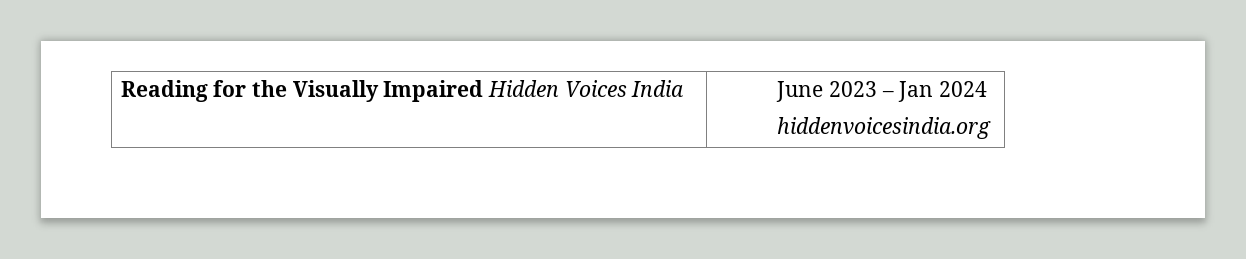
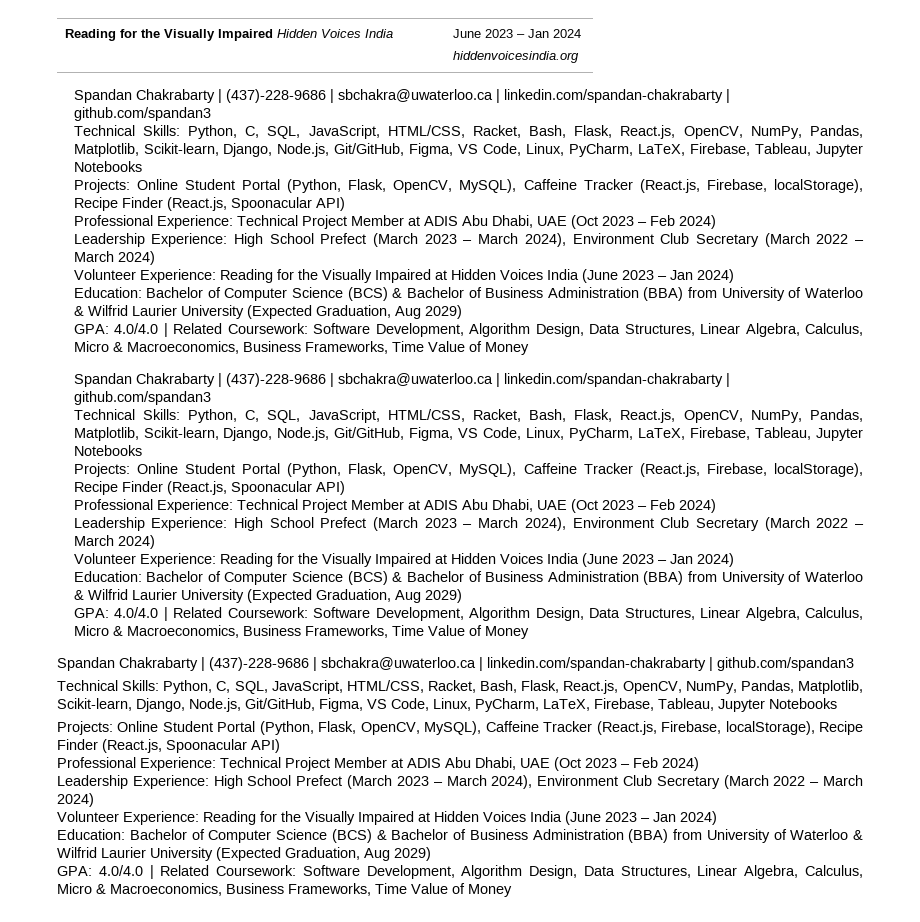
(992, 128) none -> [73,89,730,103] [73,107,211,121] [73,125,863,139] [73,143,864,157] [73,161,142,172] [73,179,863,193] [73,197,345,211] [73,215,716,229] [73,233,865,247] [73,251,155,265] [73,269,734,283] [73,287,863,301] [73,305,462,319] [73,323,864,337] [73,341,529,355] [73,373,730,387] [73,391,211,405] [73,409,863,423] [73,427,864,441] [73,445,142,456] [73,463,863,477] [73,481,345,495] [73,499,716,513] [73,517,865,531] [73,535,155,549] [73,553,734,567] [73,571,863,585] [73,589,462,603] [73,607,864,621] [73,625,529,639] [57,657,854,671] [57,680,863,694] [57,698,837,712] [57,721,863,735] [57,739,280,753] [57,757,699,771] [57,775,863,789] [57,793,94,807] [57,811,717,825] [57,829,863,843] [57,847,431,861] [57,865,863,879] [57,883,512,897] // Spandan Chakrabarty | (437)-228-9686 | sbchakra@uwaterloo.ca | linkedin.com/spandan-chakrabarty | github.com/spandan3 // Technical Skills: Python, C, SQL, JavaScript, HTML/CSS, Racket, Bash, Flask, React.js, OpenCV, NumPy, Pandas, Matplotlib, Scikit-learn, Django, Node.js, Git/GitHub, Figma, VS Code, Linux, PyCharm, LaTeX, Firebase, Tableau, Jupyter Notebooks // Projects: Online Student Portal (Python, Flask, OpenCV, MySQL), Caffeine Tracker (React.js, Firebase, localStorage), Recipe Finder (React.js, Spoonacular API) // Professional Experience: Technical Project Member at ADIS Abu Dhabi, UAE (Oct 2023 – Feb 2024) // Leadership Experience: High School Prefect (March 2023 – March 2024), Environment Club Secretary (March 2022 – March 2024) // Volunteer Experience: Reading for the Visually Impaired at Hidden Voices India (June 2023 – Jan 2024) // Education: Bachelor of Computer Science (BCS) & Bachelor of Business Administration (BBA) from University of Waterloo & Wilfrid Laurier University (Expected Graduation, Aug 2029) // GPA: 4.0/4.0 | Related Coursework: Software Development, Algorithm Design, Data Structures, Linear Algebra, Calculus, Micro & Macroeconomics, Business Frameworks, Time Value of Money // Spandan Chakrabarty | (437)-228-9686 | sbchakra@uwaterloo.ca | linkedin.com/spandan-chakrabarty | github.com/spandan3 // Technical Skills: Python, C, SQL, JavaScript, HTML/CSS, Racket, Bash, Flask, React.js, OpenCV, NumPy, Pandas, Matplotlib, Scikit-learn, Django, Node.js, Git/GitHub, Figma, VS Code, Linux, PyCharm, LaTeX, Firebase, Tableau, Jupyter Notebooks // Projects: Online Student Portal (Python, Flask, OpenCV, MySQL), Caffeine Tracker (React.js, Firebase, localStorage), Recipe Finder (React.js, Spoonacular API) // Professional Experience: Technical Project Member at ADIS Abu Dhabi, UAE (Oct 2023 – Feb 2024) // Leadership Experience: High School Prefect (March 2023 – March 2024), Environment Club Secretary (March 2022 – March 2024) // Volunteer Experience: Reading for the Visually Impaired at Hidden Voices India (June 2023 – Jan 2024) // Education: Bachelor of Computer Science (BCS) & Bachelor of Business Administration (BBA) from University of Waterloo & Wilfrid Laurier University (Expected Graduation, Aug 2029) // GPA: 4.0/4.0 | Related Coursework: Software Development, Algorithm Design, Data Structures, Linear Algebra, Calculus, Micro & Macroeconomics, Business Frameworks, Time Value of Money // Spandan Chakrabarty | (437)-228-9686 | sbchakra@uwaterloo.ca | linkedin.com/spandan-chakrabarty | github.com/spandan3 // Technical Skills: Python, C, SQL, JavaScript, HTML/CSS, Racket, Bash, Flask, React.js, OpenCV, NumPy, Pandas, Matplotlib, Scikit-learn, Django, Node.js, Git/GitHub, Figma, VS Code, Linux, PyCharm, LaTeX, Firebase, Tableau, Jupyter Notebooks // Projects: Online Student Portal (Python, Flask, OpenCV, MySQL), Caffeine Tracker (React.js, Firebase, localStorage), Recipe Finder (React.js, Spoonacular API) // Professional Experience: Technical Project Member at ADIS Abu Dhabi, UAE (Oct 2023 – Feb 2024) // Leadership Experience: High School Prefect (March 2023 – March 2024), Environment Club Secretary (March 2022 – March 2024) // Volunteer Experience: Reading for the Visually Impaired at Hidden Voices India (June 2023 – Jan 2024) // Education: Bachelor of Computer Science (BCS) & Bachelor of Business Administration (BBA) from University of Waterloo & Wilfrid Laurier University (Expected Graduation, Aug 2029) // GPA: 4.0/4.0 | Related Coursework: Software Development, Algorithm Design, Data Structures, Linear Algebra, Calculus, Micro & Macroeconomics, Business Frameworks, Time Value of Money

